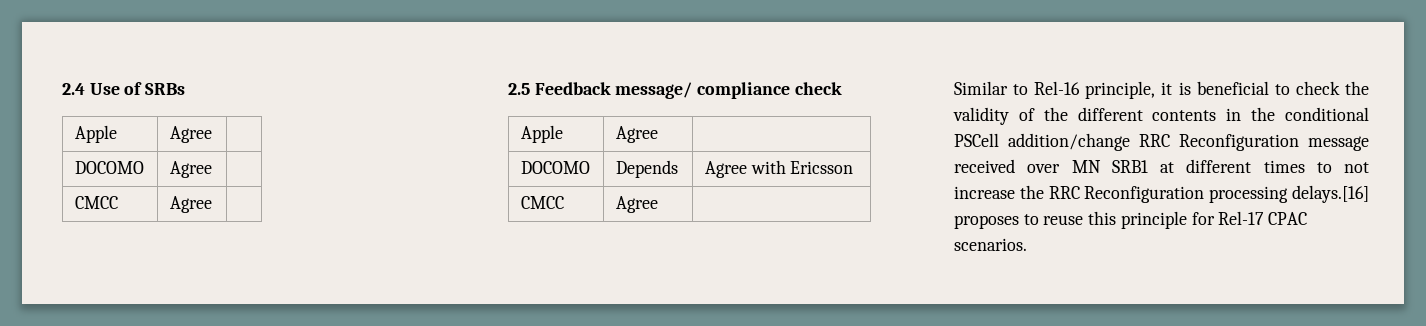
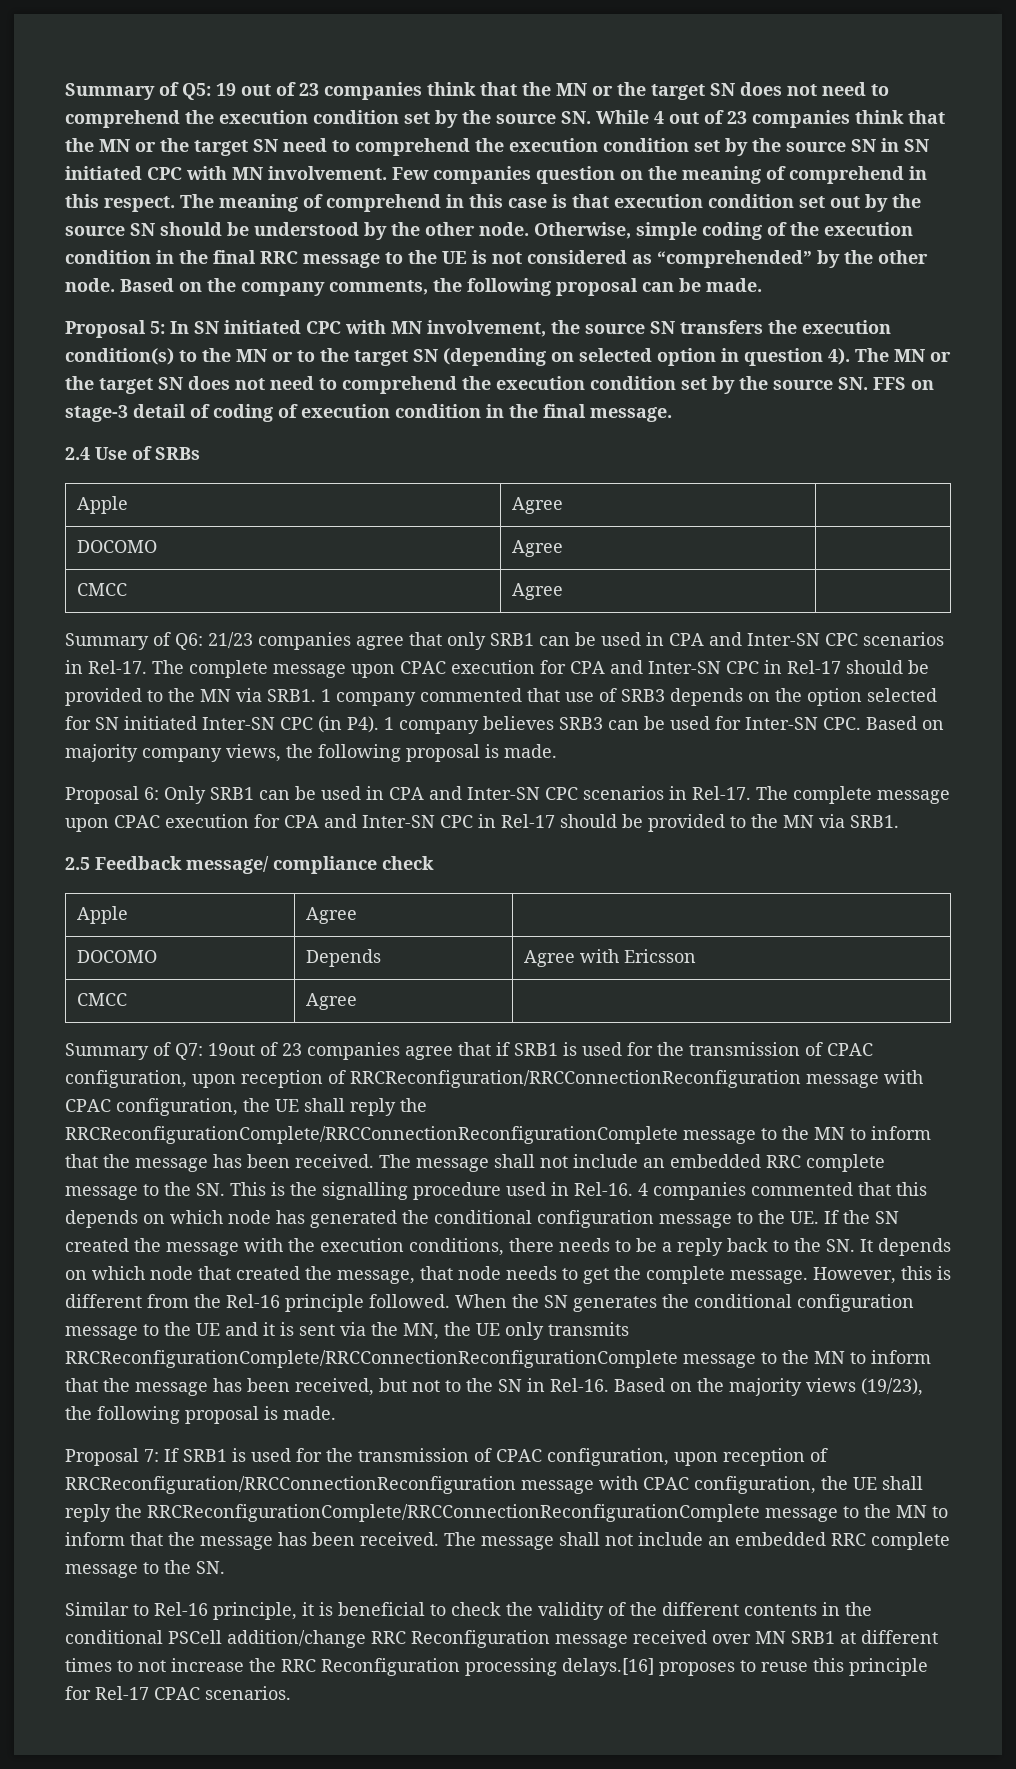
(62, 89) none -> [65,82,889,100] [65,110,945,128] [65,138,929,156] [65,166,927,184] [65,194,921,212] [65,222,913,240] [65,250,928,268] [65,278,762,296] [65,320,891,338] [65,348,951,366] [65,376,934,394] [65,404,672,422] Summary of Q5: 19 out of 23 companies think that the MN or the target SN does not need to comprehend the execution condition set by the source SN. While 4 out of 23 companies think that the MN or the target SN need to comprehend the execution condition set by the source SN in SN initiated CPC with MN involvement. Few companies question on the meaning of comprehend in this respect. The meaning of comprehend in this case is that execution condition set out by the source SN should be understood by the other node. Otherwise, simple coding of the execution condition in the final RRC message to the UE is not considered as “comprehended” by the other node. Based on the company comments, the following proposal can be made. // Proposal 5: In SN initiated CPC with MN involvement, the source SN transfers the execution condition(s) to the MN or to the target SN (depending on selected option in question 4). The MN or the target SN does not need to comprehend the execution condition set by the source SN. FFS on stage-3 detail of coding of execution condition in the final message. //
(212, 204) none -> [65,632,944,650] [65,660,929,678] [65,688,937,706] [65,716,944,734] [65,744,557,762] [65,786,950,804] [65,814,899,832] // Summary of Q6: 21/23 companies agree that only SRB1 can be used in CPA and Inter-SN CPC scenarios in Rel-17. The complete message upon CPAC execution for CPA and Inter-SN CPC in Rel-17 should be provided to the MN via SRB1. 1 company commented that use of SRB3 depends on the option selected for SN initiated Inter-SN CPC (in P4). 1 company believes SRB3 can be used for Inter-SN CPC. Based on majority company views, the following proposal is made. // Proposal 6: Only SRB1 can be used in CPA and Inter-SN CPC scenarios in Rel-17. The complete message upon CPAC execution for CPA and Inter-SN CPC in Rel-17 should be provided to the MN via SRB1.
(658, 204) none -> [65,1042,873,1060] [65,1070,923,1088] [65,1098,427,1116] [65,1126,931,1144] [65,1154,885,1172] [65,1182,927,1200] [65,1210,899,1228] [65,1238,951,1256] [65,1266,951,1284] [65,1294,914,1312] [65,1322,629,1340] [65,1350,931,1368] [65,1378,923,1396] [65,1406,336,1424] [65,1448,828,1466] [65,1476,923,1494] [65,1504,948,1522] [65,1532,950,1550] [65,1560,225,1578] // Summary of Q7: 19out of 23 companies agree that if SRB1 is used for the transmission of CPAC configuration, upon reception of RRCReconfiguration/RRCConnectionReconfiguration message with CPAC configuration, the UE shall reply the RRCReconfigurationComplete/RRCConnectionReconfigurationComplete message to the MN to inform that the message has been received. The message shall not include an embedded RRC complete message to the SN. This is the signalling procedure used in Rel-16. 4 companies commented that this depends on which node has generated the conditional configuration message to the UE. If the SN created the message with the execution conditions, there needs to be a reply back to the SN. It depends on which node that created the message, that node needs to get the complete message. However, this is different from the Rel-16 principle followed. When the SN generates the conditional configuration message to the UE and it is sent via the MN, the UE only transmits RRCReconfigurationComplete/RRCConnectionReconfigurationComplete message to the MN to inform that the message has been received, but not to the SN in Rel-16. Based on the majority views (19/23), the following proposal is made. // Proposal 7: If SRB1 is used for the transmission of CPAC configuration, upon reception of RRCReconfiguration/RRCConnectionReconfiguration message with CPAC configuration, the UE shall reply the RRCReconfigurationComplete/RRCConnectionReconfigurationComplete message to the MN to inform that the message has been received. The message shall not include an embedded RRC complete message to the SN.

